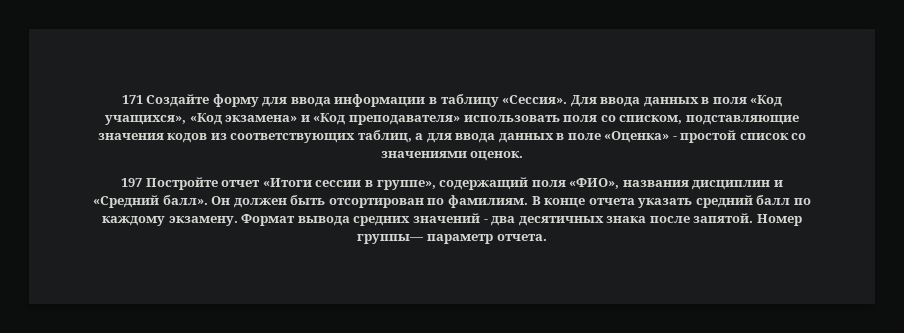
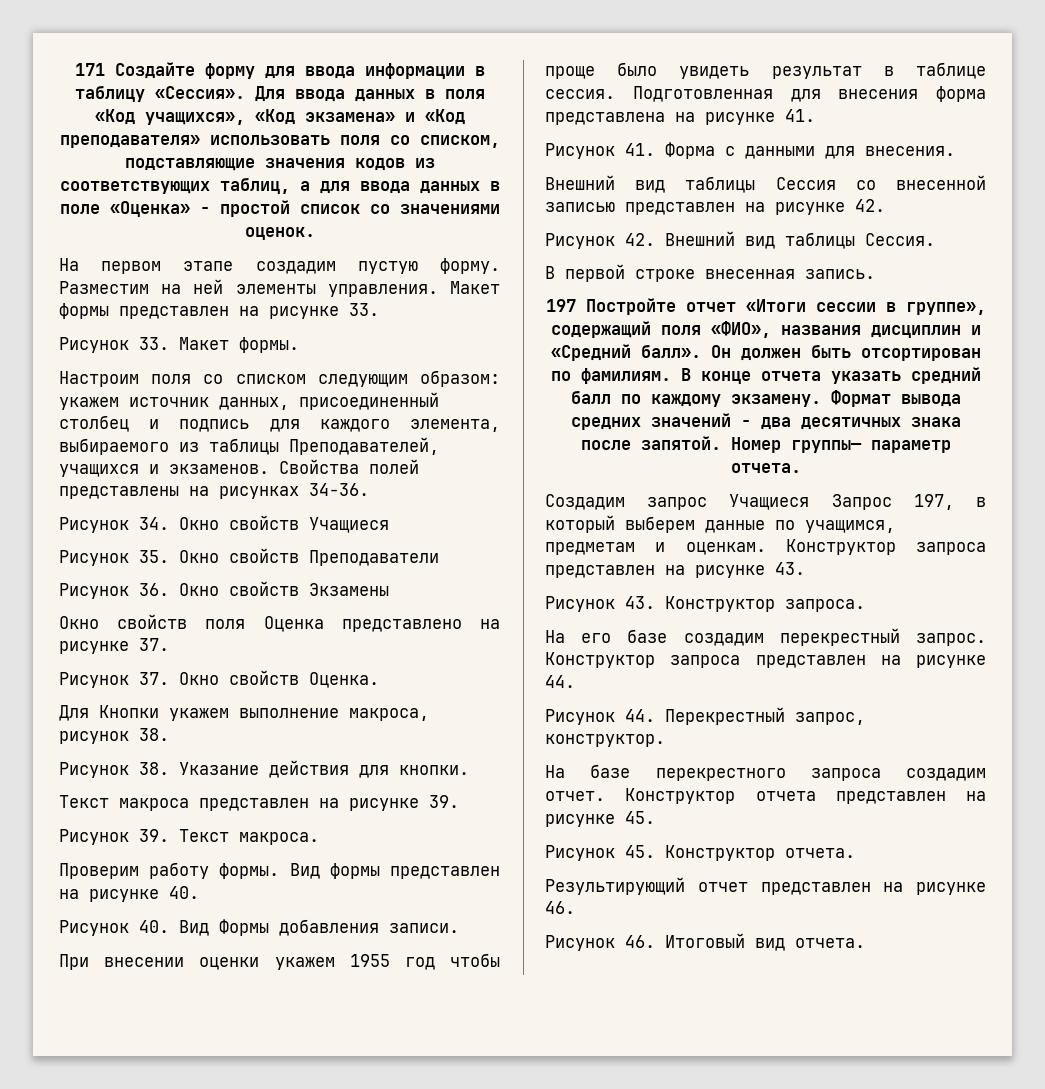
(524, 156) none -> [59,258,500,274] [59,279,500,297] [59,303,379,319] [59,337,299,353] [59,370,500,387] [59,392,439,410] [59,415,500,432] [59,437,439,455] [59,459,419,477] [59,483,369,499] [59,515,389,533] [59,548,439,566] [59,581,389,599] [59,614,500,632] [59,638,169,654] [59,670,379,688] [59,705,429,721] [59,728,169,744] [59,760,469,778] [59,795,459,811] [59,829,319,845] [59,862,500,879] [59,886,199,902] [59,919,459,936] [59,953,501,970] [545,62,986,79] [545,86,986,102] [545,109,815,125] [545,142,955,159] [545,175,986,193] [545,199,885,215] [545,231,935,249] [545,264,875,282] // На первом этапе создадим пустую форму. Разместим на ней элементы управления. Макет формы представлен на рисунке 33. // Рисунок 33. Макет формы. // Настроим поля со списком следующим образом: укажем источник данных, присоединенный столбец и подпись для каждого элемента, выбираемого из таблицы Преподавателей, учащихся и экзаменов. Свойства полей представлены на рисунках 34-36. // Рисунок 34. Окно свойств Учащиеся // Рисунок 35. Окно свойств Преподаватели // Рисунок 36. Окно свойств Экзамены // Окно свойств поля Оценка представлено на рисунке 37. // Рисунок 37. Окно свойств Оценка. // Для Кнопки укажем выполнение макроса, рисунок 38. // Рисунок 38. Указание действия для кнопки. // Текст макроса представлен на рисунке 39. // Рисунок 39. Текст макроса. // Проверим работу формы. Вид формы представлен на рисунке 40. // Рисунок 40. Вид Формы добавления записи. // При внесении оценки укажем 1955 год чтобы проще было увидеть результат в таблице сессия. Подготовленная для внесения форма представлена на рисунке 41. // Рисунок 41. Форма с данными для внесения. // Внешний вид таблицы Сессия со внесенной записью представлен на рисунке 42. // Рисунок 42. Внешний вид таблицы Сессия. // В первой строке внесенная запись.
(547, 237) none -> [545,494,986,510] [545,515,895,533] [545,539,986,555] [545,562,805,578] [545,596,865,612] [545,628,986,646] [545,652,986,668] [545,675,575,688] [545,707,865,725] [545,734,665,747] [545,764,986,781] [545,788,986,804] [545,811,655,827] [545,845,855,861] [545,877,986,895] [545,901,575,914] [545,933,865,951] // Создадим запрос Учащиеся Запрос 197, в который выберем данные по учащимся, предметам и оценкам. Конструктор запроса представлен на рисунке 43. // Рисунок 43. Конструктор запроса. // На его базе создадим перекрестный запрос. Конструктор запроса представлен на рисунке 44. // Рисунок 44. Перекрестный запрос, конструктор. // На базе перекрестного запроса создадим отчет. Конструктор отчета представлен на рисунке 45. // Рисунок 45. Конструктор отчета. // Результирующий отчет представлен на рисунке 46. // Рисунок 46. Итоговый вид отчета.

